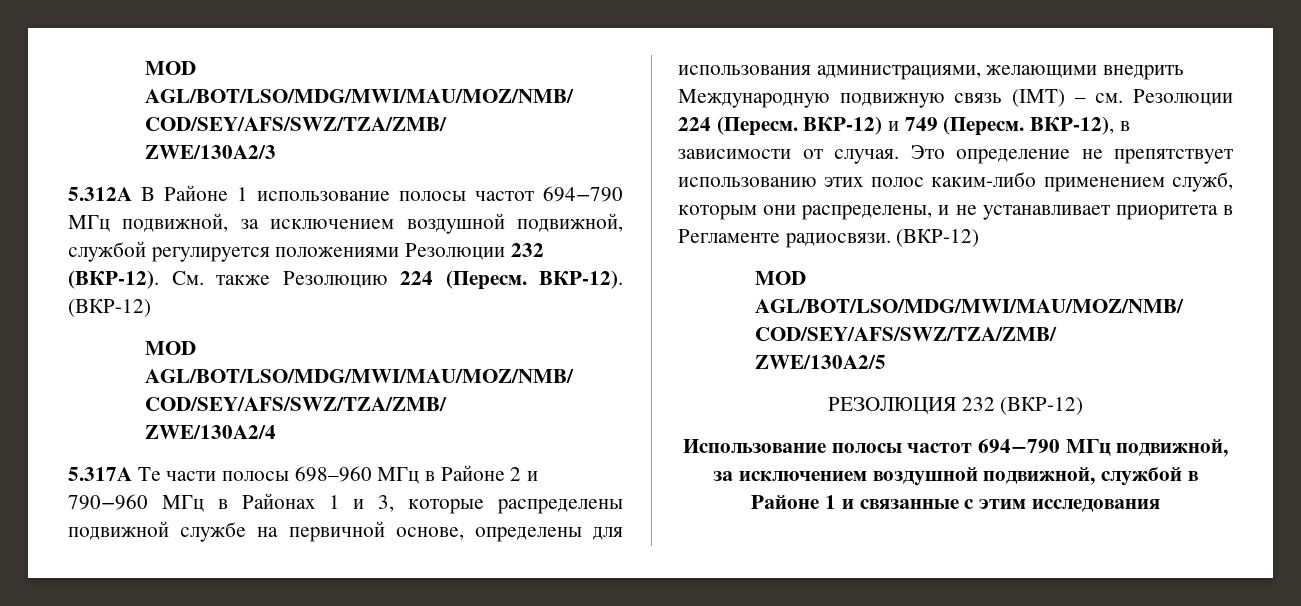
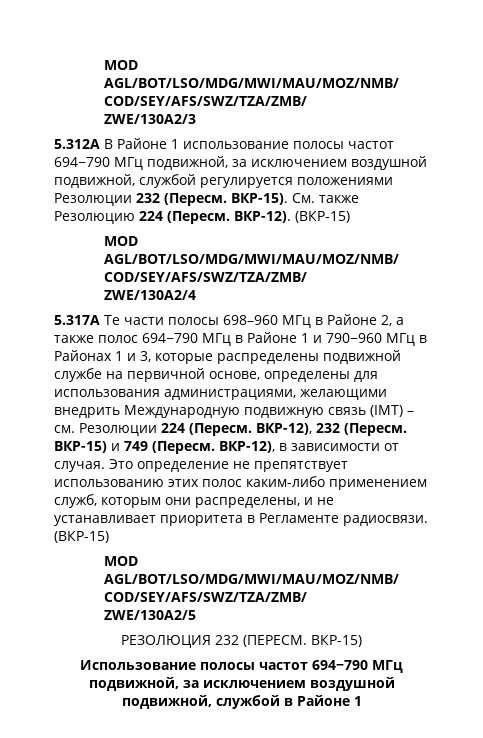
[68,270,159,289] (ВКР-12). -> [164,193,288,206] (Пересм. ВКР-15).
[68,299,151,317] (ВКР-12) -> [295,211,350,223] (ВКР-15)
[510,467,522,481] 2 -> [381,315,404,326] [54,332,309,346] 2, а также полос 694−790 МГц в Районе 1
[803,116,883,135] ВКР-12) -> [256,423,407,436] [54,441,107,453] ВКР-12), 232 (Пересм. ВКР-15)
[896,229,980,247] (ВКР-12) -> [54,531,109,543] (ВКР-15)
[1000,397,1084,415] (ВКР-12) -> [243,635,362,647] (ПЕРЕСМ. ВКР-15)
[841,499,1160,513] и связанные с этим исследования -> (362, 701) none

